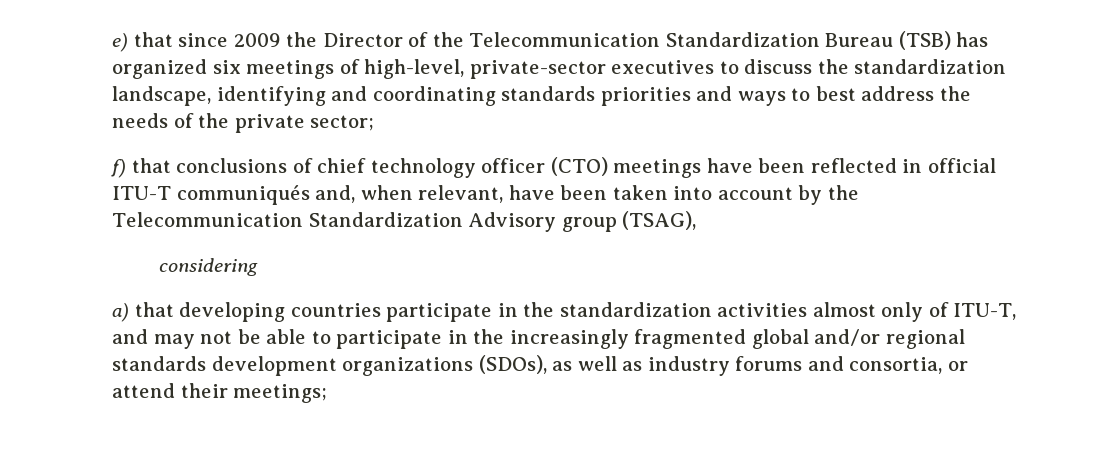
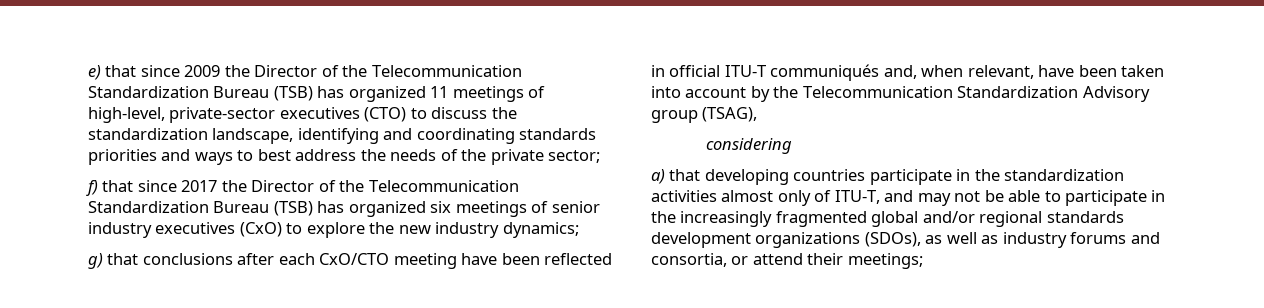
[212,60,241,74] six -> [430,86,449,98] 11
(715, 67) none -> [364,107,407,122] (CTO)
[176,157,702,178] conclusions of chief technology officer (CTO) meetings -> [137,180,519,192] [88,201,600,217] [88,222,579,238] [88,253,457,269] since 2017 the Director of the Telecommunication Standardization Bureau (TSB) has organized six meetings of senior industry executives (CxO) to explore the new industry dynamics; // g) that conclusions after each CxO/CTO meeting

